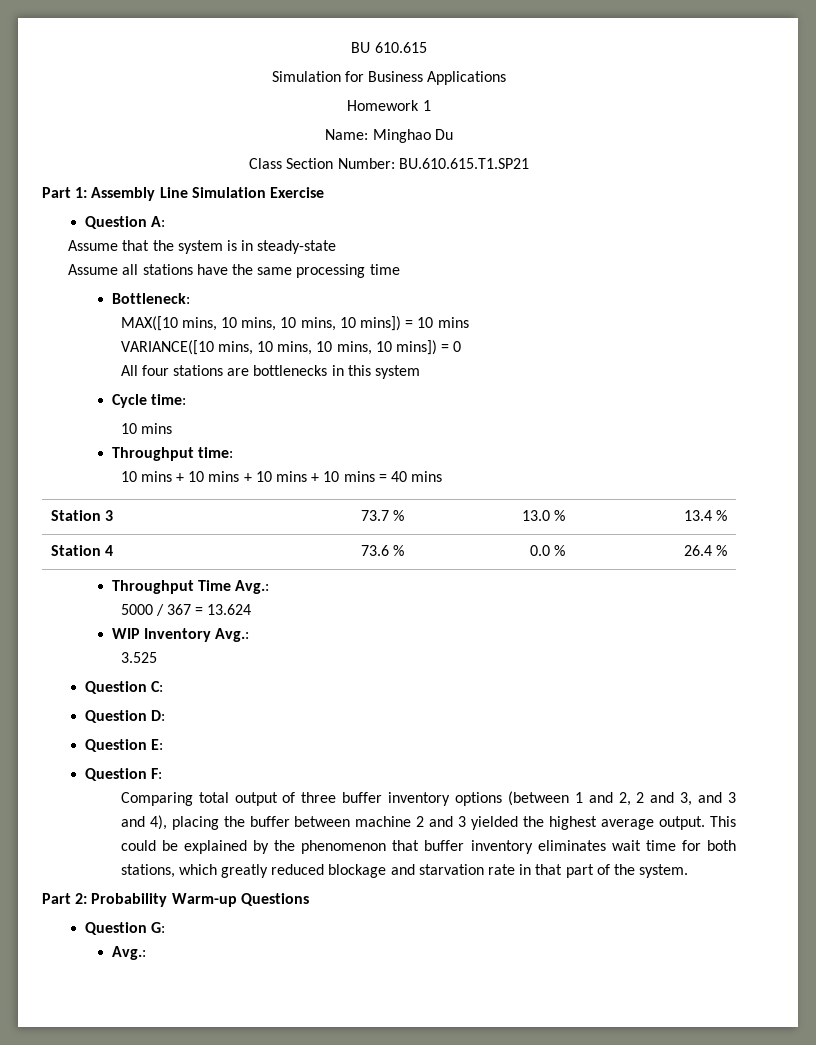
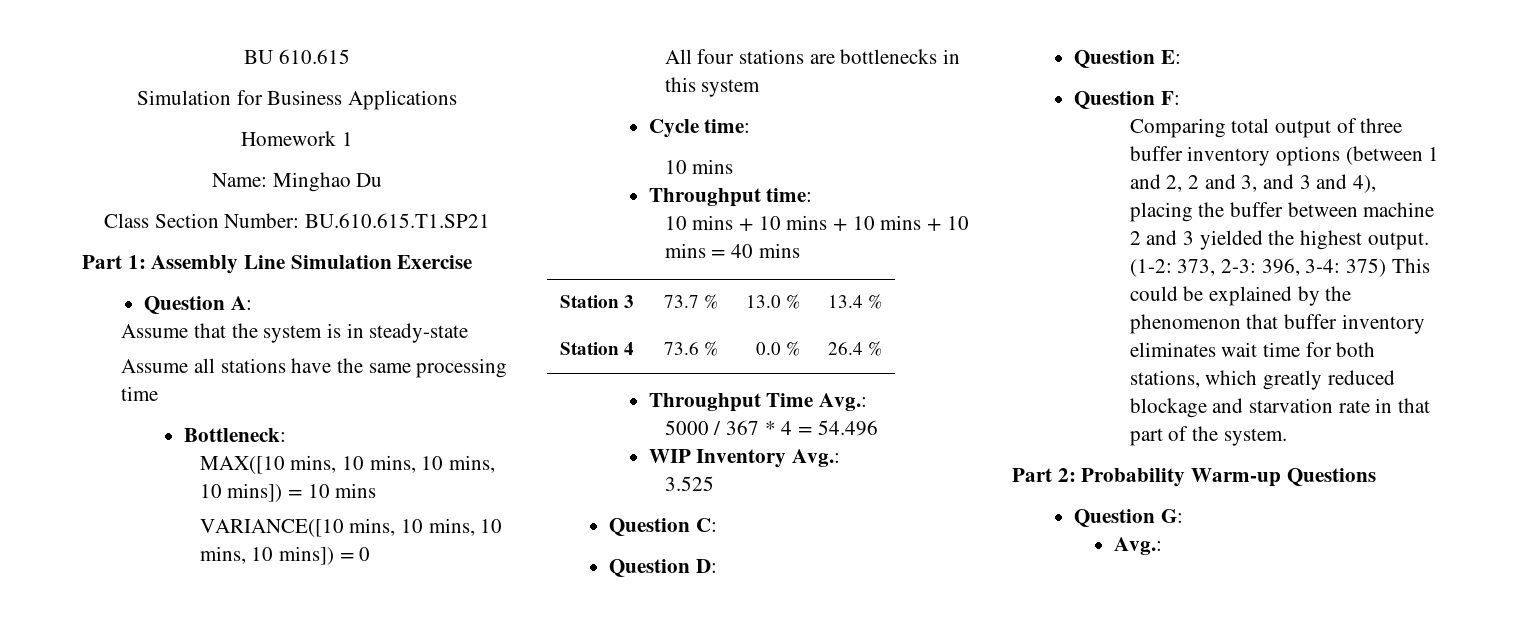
[195,604,252,615] = 13.624 -> [764,420,878,436] * 4 = 54.496
[601,816,706,830] average output. -> [1367,232,1429,250] [1129,258,1387,277] output. (1-2: 373, 2-3: 396, 3-4: 375)

